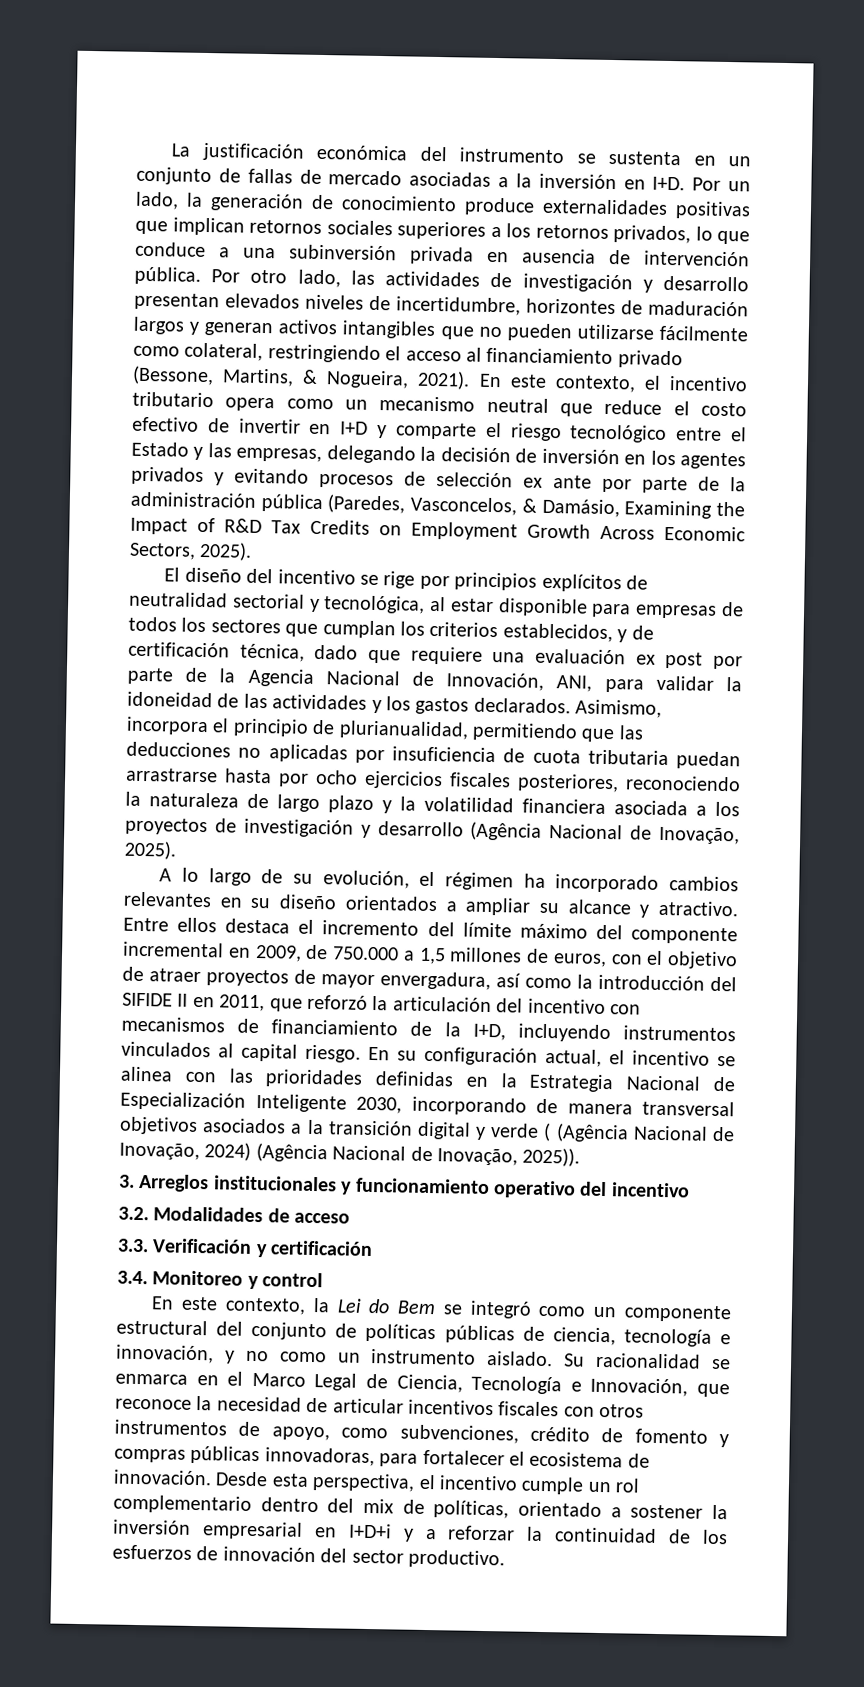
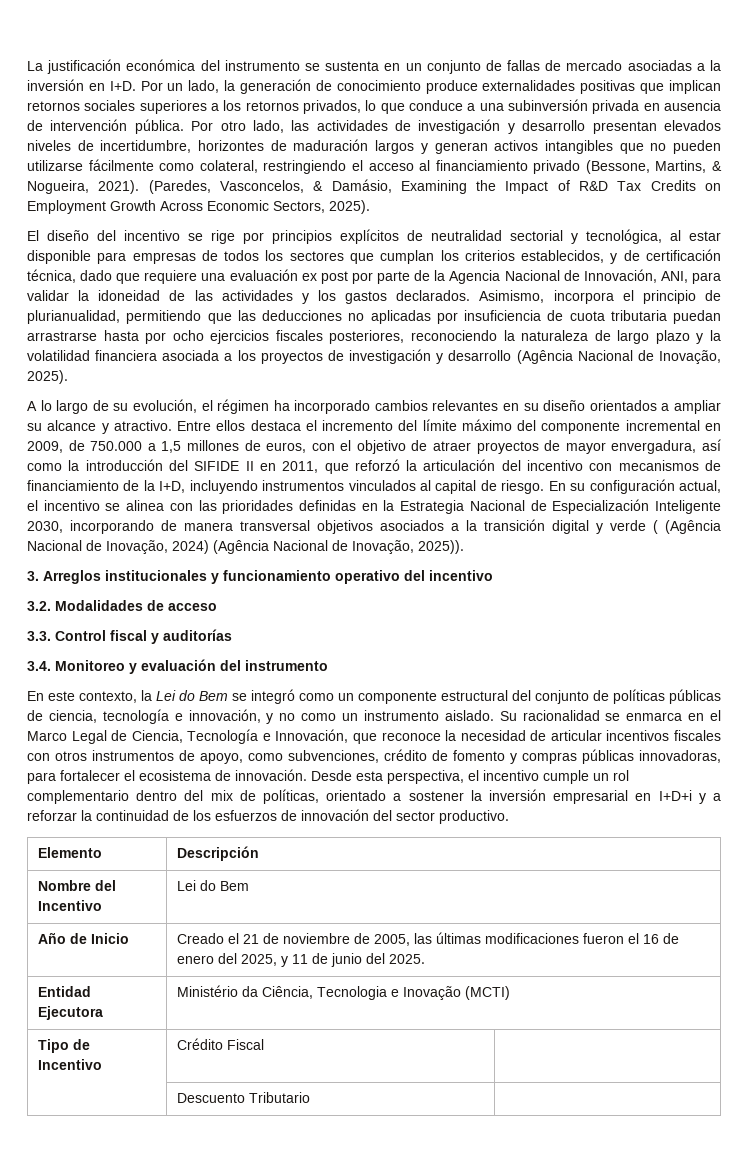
[478,373,748,393] [132,391,747,417] [132,416,747,443] [131,441,746,470] [131,466,746,494] [130,491,324,513] En este contexto, el incentivo tributario opera como un mecanismo neutral que reduce el costo efectivo de invertir en I+D y comparte el riesgo tecnológico entre el Estado y las empresas, delegando la decisión de inversión en los agentes privados y evitando procesos de selección ex ante por parte de la administración pública -> (140, 187) none
(298, 1052) none -> [480,480,497,491] de
[152,1238,374,1258] Verificación y certificación -> [55,629,232,644] Control fiscal y auditorías
[262,1272,324,1288] control -> [141,659,328,671] evaluación del instrumento
(505, 1559) none -> [37,847,102,858] [176,846,259,861] [37,880,116,891] [37,900,102,911] [176,880,249,891] [37,932,129,944] [176,932,679,946] [176,953,425,967] [37,986,91,997] [37,1006,103,1020] [176,985,510,1000] [37,1039,90,1053] [37,1059,102,1070] [176,1038,264,1050] [176,1092,310,1103] // Elemento | Descripción // Nombre del Incentivo | Lei do Bem // Año de Inicio | Creado el 21 de noviembre de 2005, las últimas modificaciones fueron el 16 de enero del 2025, y 11 de junio del 2025. // Entidad Ejecutora | Ministério da Ciência, Tecnologia e Inovação (MCTI) // Tipo de Incentivo | Crédito Fiscal | // | Descuento Tributario |

